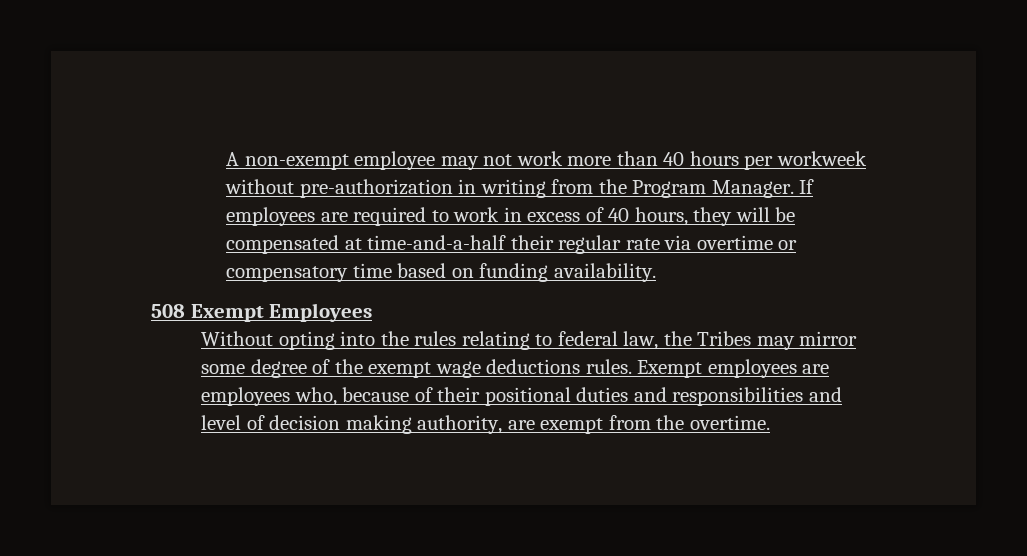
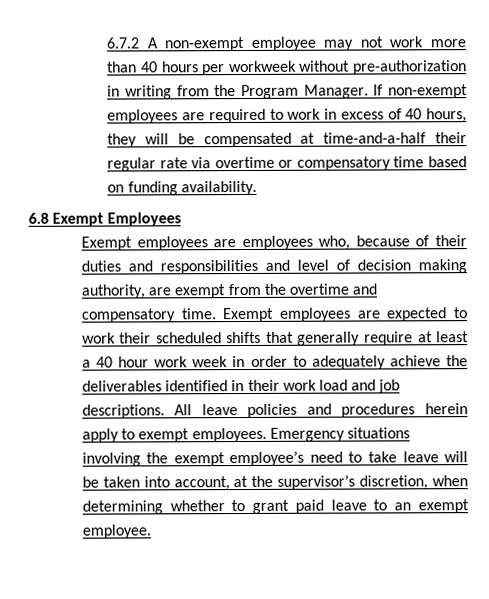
(226, 159) none -> [106,37,140,49] 6.7.2
(815, 186) none -> [388,84,468,99] non-exempt
[151,304,185,318] 508 -> [28,212,49,224] 6.8
[201,331,858,350] [201,359,632,378] Without opting into the rules relating to federal law, the Tribes may mirror some degree of the exempt wage deductions rules. -> (182, 219) none
[484,387,571,406] positional -> (467, 241) none
[689,415,770,430] overtime. -> [288,283,378,295] [81,307,468,323] [81,331,469,346] [81,355,468,370] [81,379,401,394] [81,403,468,419] [81,427,410,443] [81,450,468,467] [81,474,468,491] [81,499,470,515] [81,524,151,539] overtime and compensatory time. Exempt employees are expected to work their scheduled shifts that generally require at least a 40 hour work week in order to adequately achieve the deliverables identified in their work load and job descriptions. All leave policies and procedures herein apply to exempt employees. Emergency situations involving the exempt employee’s need to take leave will be taken into account, at the supervisor’s discretion, when determining whether to grant paid leave to an exempt employee.

